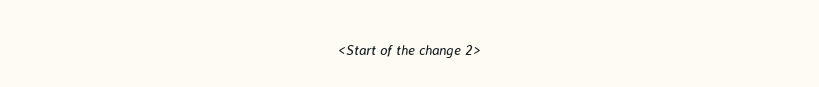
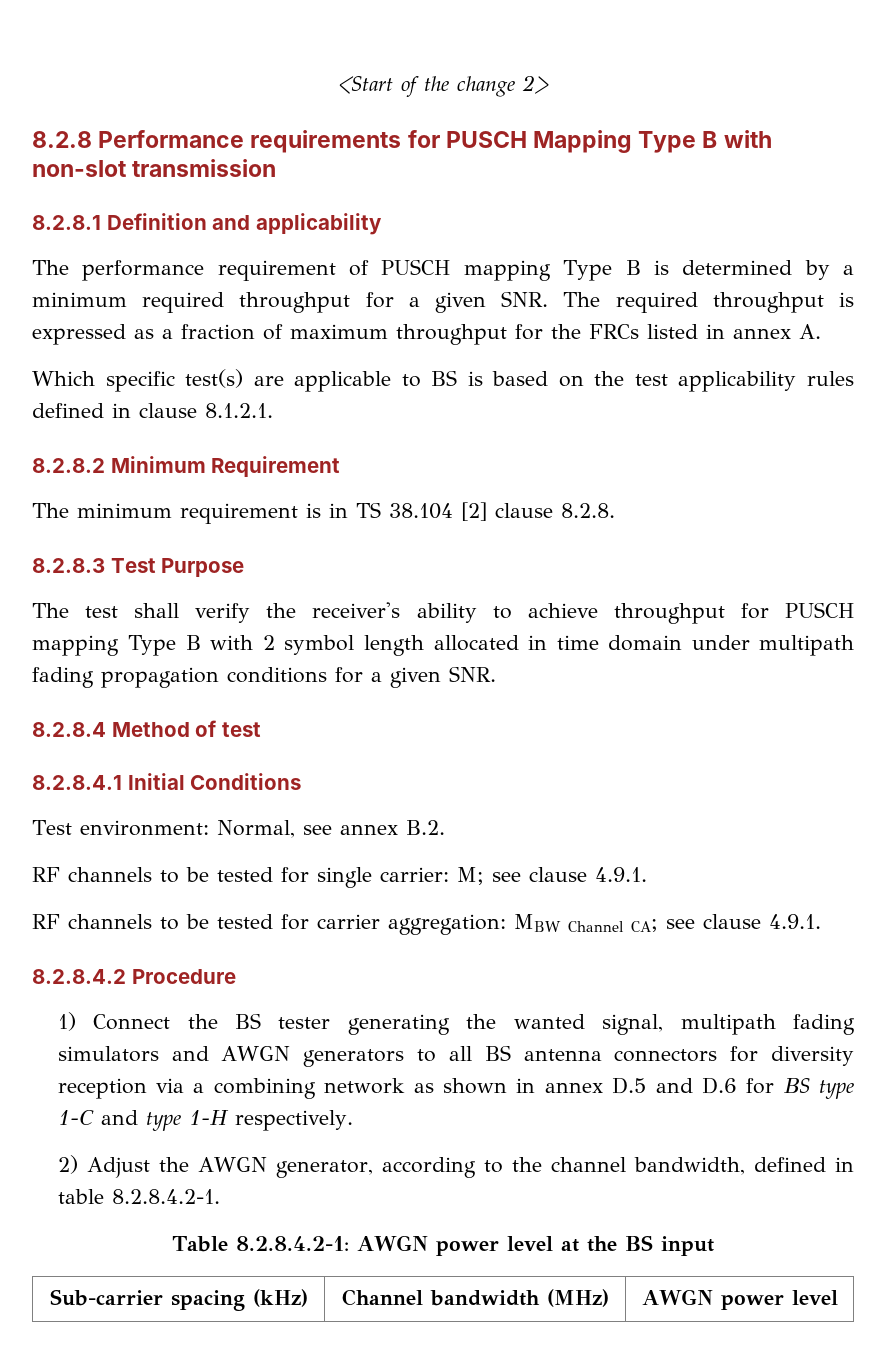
(481, 50) none -> [32,130,772,153] [32,159,277,177] [32,213,382,235] [32,259,855,281] [32,291,855,313] [32,324,821,345] [32,369,855,392] [32,403,273,418] [32,456,341,477] [32,502,615,524] [32,558,245,577] [32,602,855,624] [32,635,855,656] [32,666,496,688] [32,720,261,737] [32,773,302,790] [32,820,445,838] [32,867,647,888] [32,914,821,935] [32,969,236,984] [57,1012,855,1035] [57,1045,855,1067] [57,1077,854,1099] [57,1110,353,1131] [57,1155,855,1178] [57,1189,220,1204] [172,1235,714,1256] [49,1289,308,1311] [341,1289,609,1307] [641,1289,838,1310] // 8.2.8 Performance requirements for PUSCH Mapping Type B with non-slot transmission // 8.2.8.1 Definition and applicability // The performance requirement of PUSCH mapping Type B is determined by a minimum required throughput for a given SNR. The required throughput is expressed as a fraction of maximum throughput for the FRCs listed in annex A. // Which specific test(s) are applicable to BS is based on the test applicability rules defined in clause 8.1.2.1. // 8.2.8.2 Minimum Requirement // The minimum requirement is in TS 38.104 [2] clause 8.2.8. // 8.2.8.3 Test Purpose // The test shall verify the receiver's ability to achieve throughput for PUSCH mapping Type B with 2 symbol length allocated in time domain under multipath fading propagation conditions for a given SNR. // 8.2.8.4 Method of test // 8.2.8.4.1 Initial Conditions // Test environment: Normal, see annex B.2. // RF channels to be tested for single carrier: M; see clause 4.9.1. // RF channels to be tested for carrier aggregation: MBW Channel CA; see clause 4.9.1. // 8.2.8.4.2 Procedure // 1) Connect the BS tester generating the wanted signal, multipath fading simulators and AWGN generators to all BS antenna connectors for diversity reception via a combining network as shown in annex D.5 and D.6 for BS type 1-C and type 1-H respectively. // 2) Adjust the AWGN generator, according to the channel bandwidth, defined in table 8.2.8.4.2-1. // Table 8.2.8.4.2-1: AWGN power level at the BS input // Sub-carrier spacing (kHz) | Channel bandwidth (MHz) | AWGN power level

